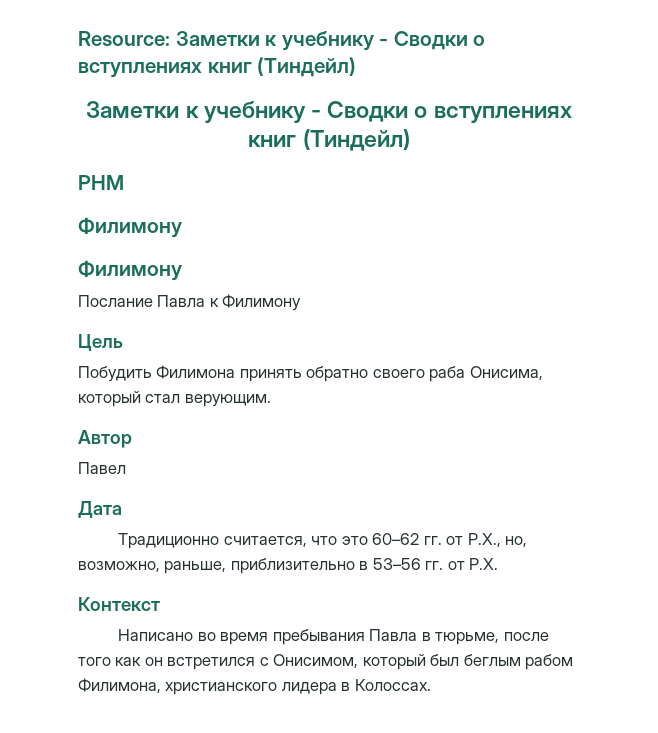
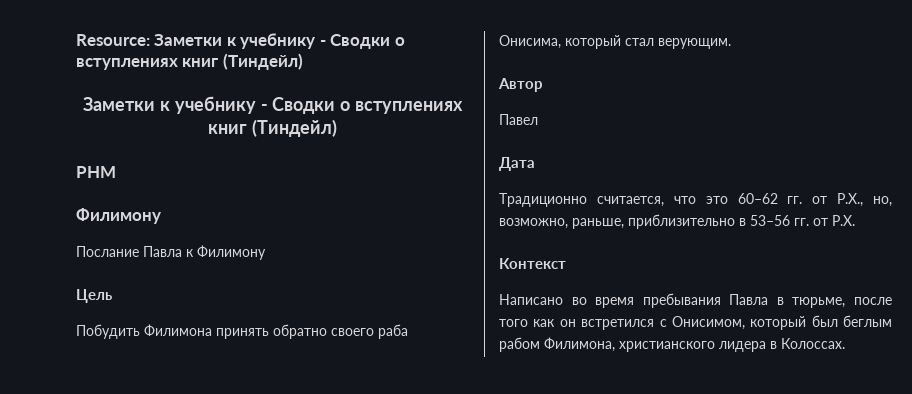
[78,260,182,281] // Филимону -> (161, 216) none

